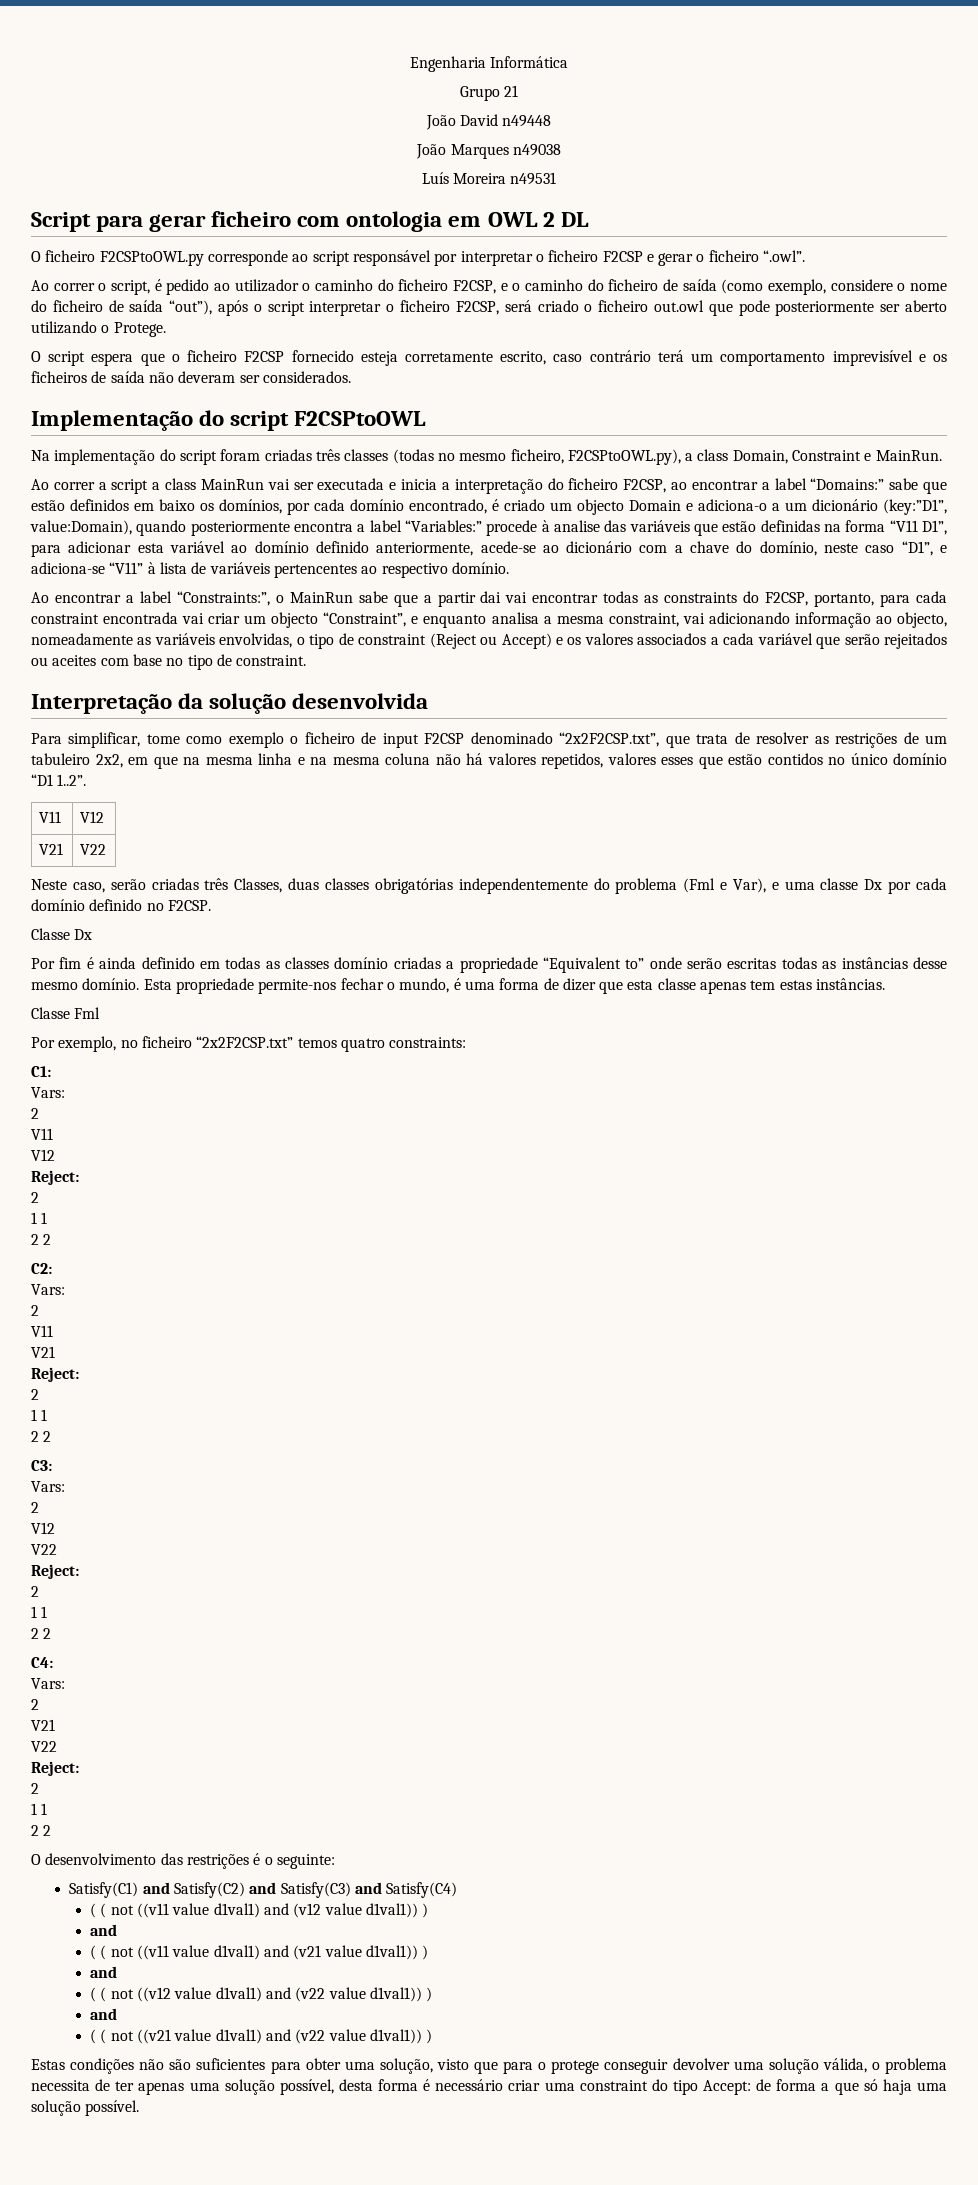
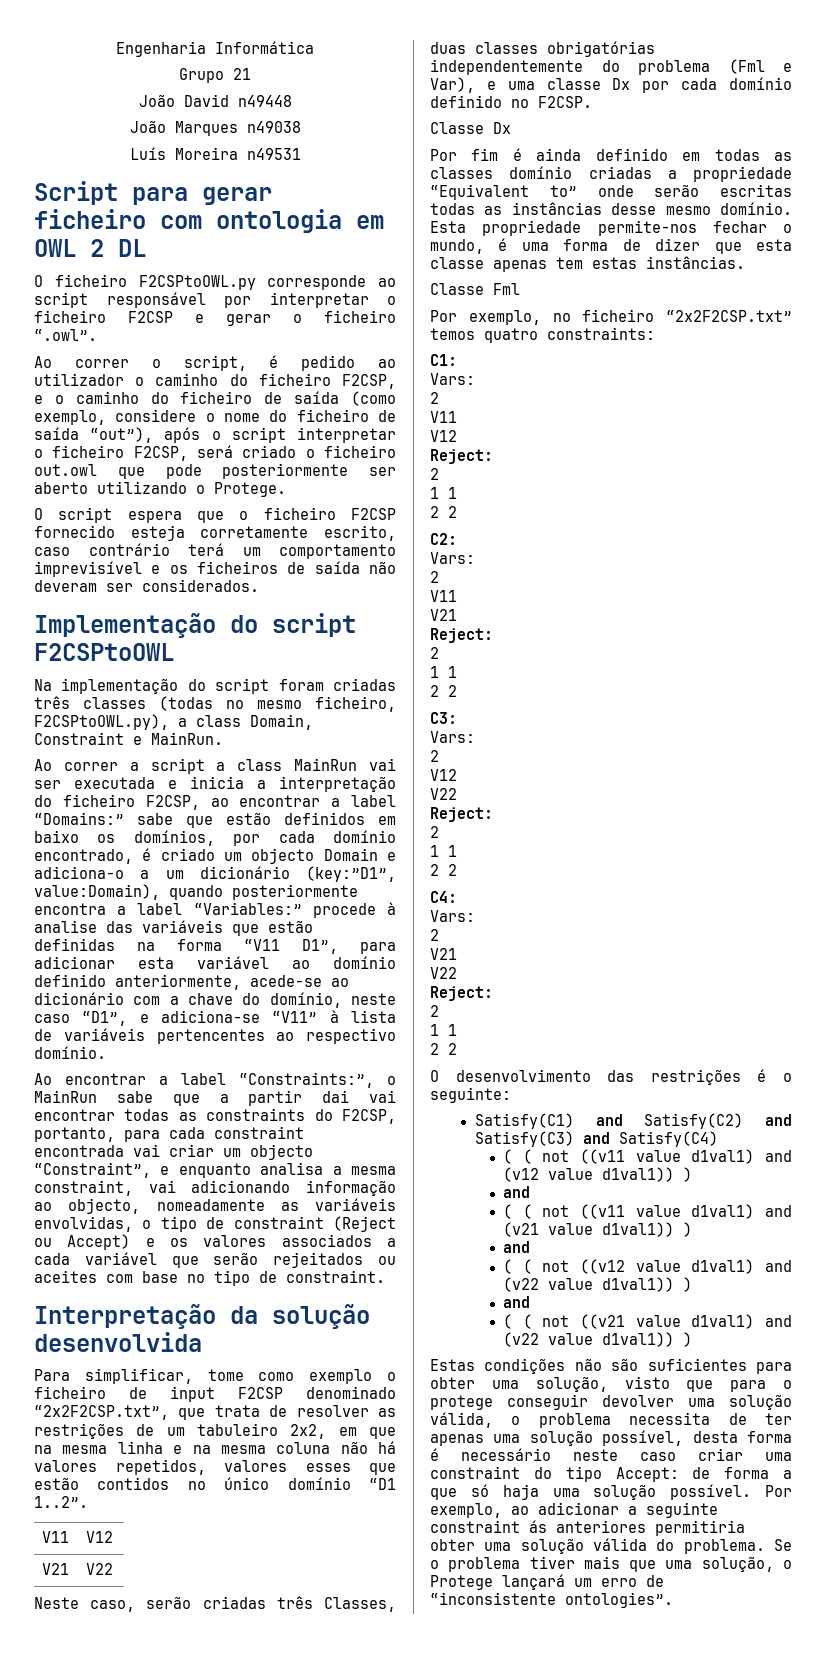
(504, 2085) none -> [573,1449,676,1461] neste caso
(140, 2108) none -> [765,1485,792,1497] [430,1502,718,1518] [430,1520,745,1536] [430,1538,792,1554] [430,1556,792,1572] [430,1574,664,1590] [430,1592,673,1608] Por exemplo, ao adicionar a seguinte constraint ás anteriores permitiria obter uma solução válida do problema. Se o problema tiver mais que uma solução, o Protege lançará um erro de “inconsistente ontologies”.

